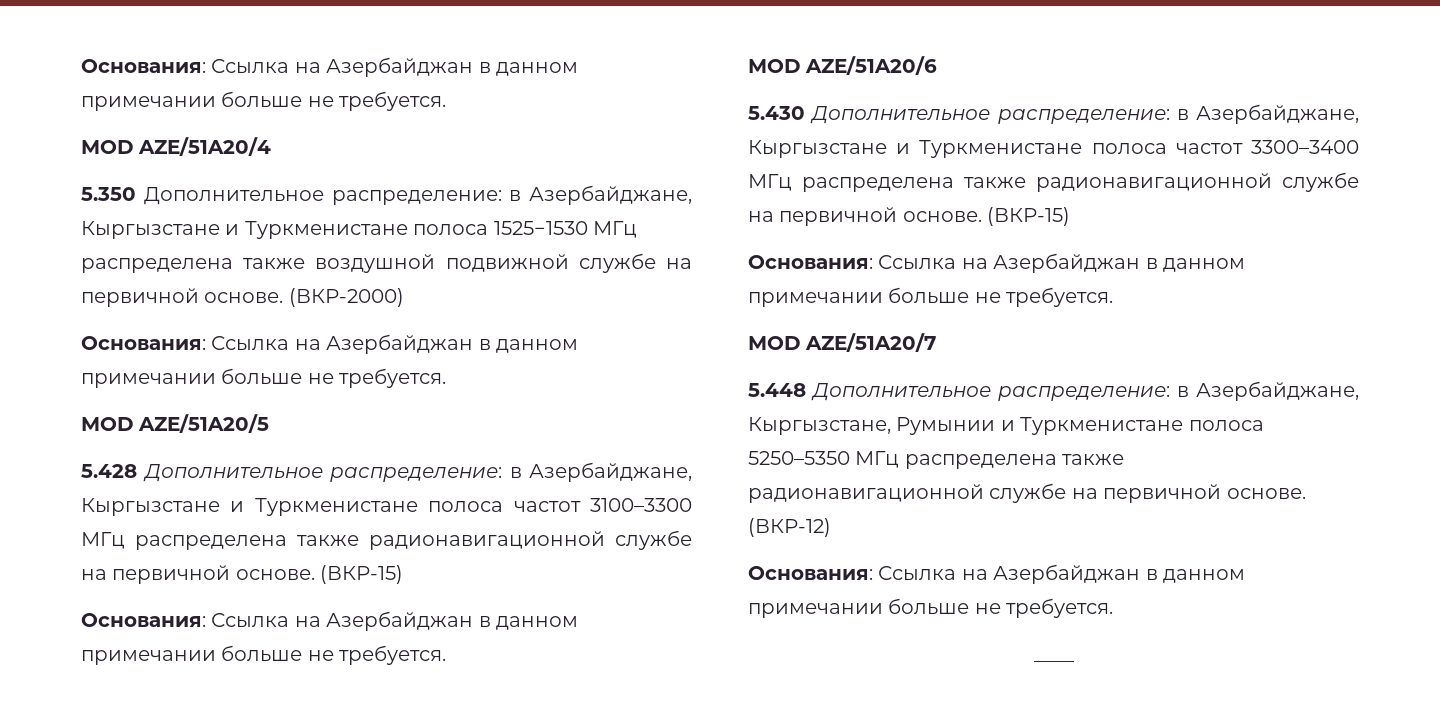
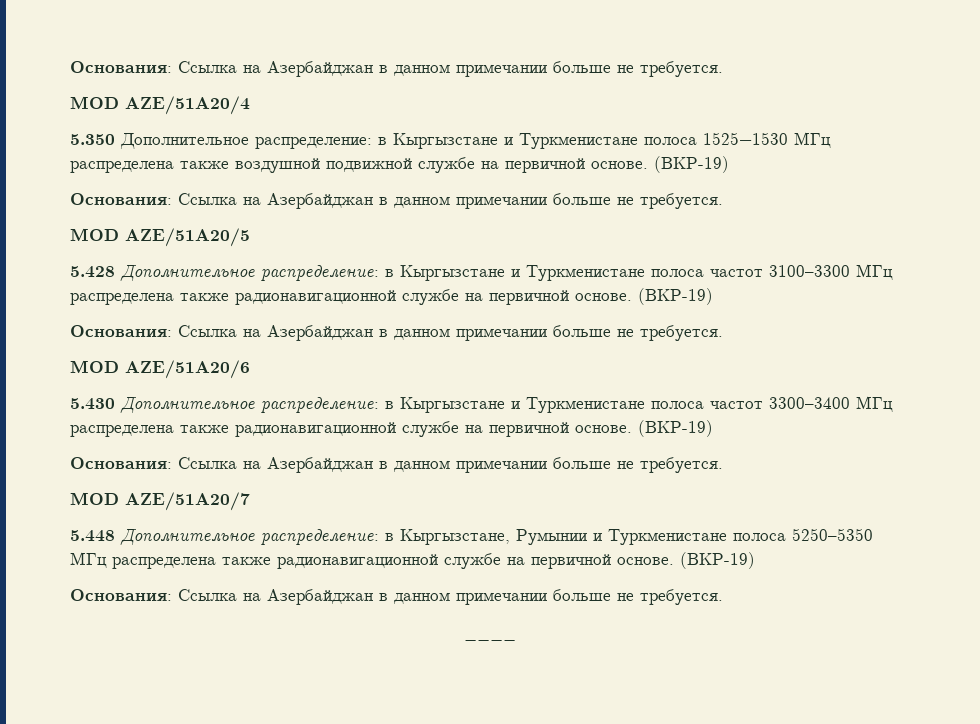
[529,185,692,205] Азербайджане, -> (387, 141) none
[288,288,404,307] (ВКР-2000) -> [654,156,729,173] (ВКР-19)
[529,462,692,482] Азербайджане, -> (394, 273) none
[320,565,404,584] (ВКР-15) -> [638,288,713,305] (ВКР-19)
[1196,104,1359,124] Азербайджане, -> (394, 405) none
[987,207,1071,226] (ВКР-15) -> [638,420,713,437] (ВКР-19)
[1196,381,1359,401] Азербайджане, -> (394, 537) none
[748,518,831,537] (ВКР-12) -> [680,552,755,569] (ВКР-19)

